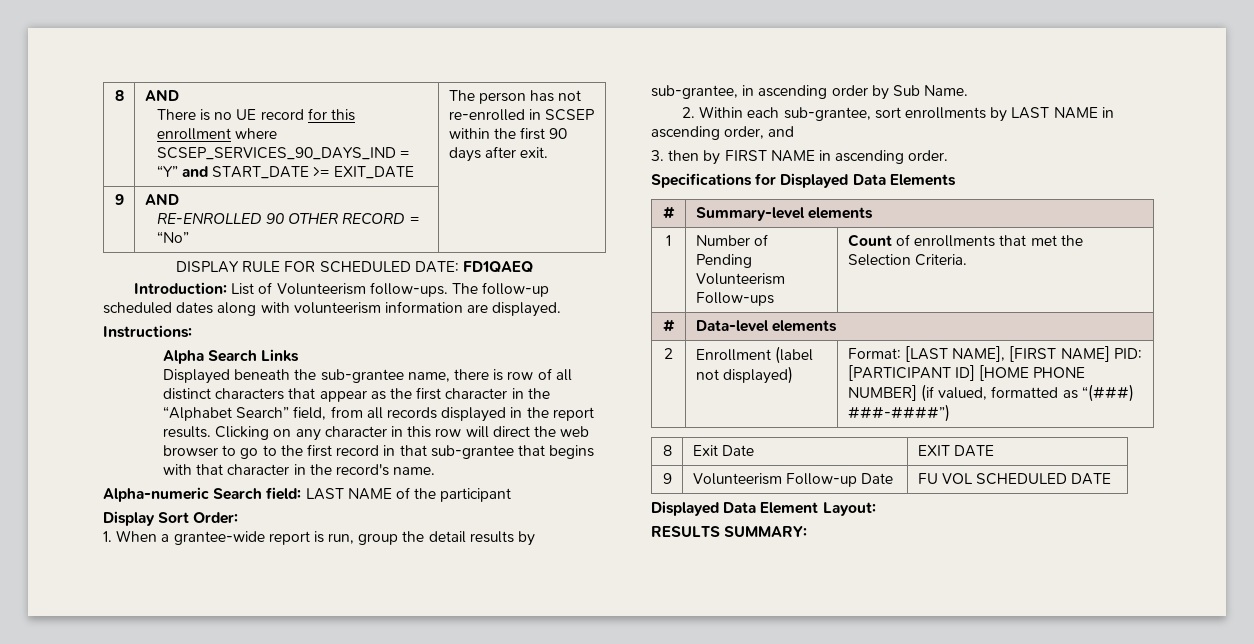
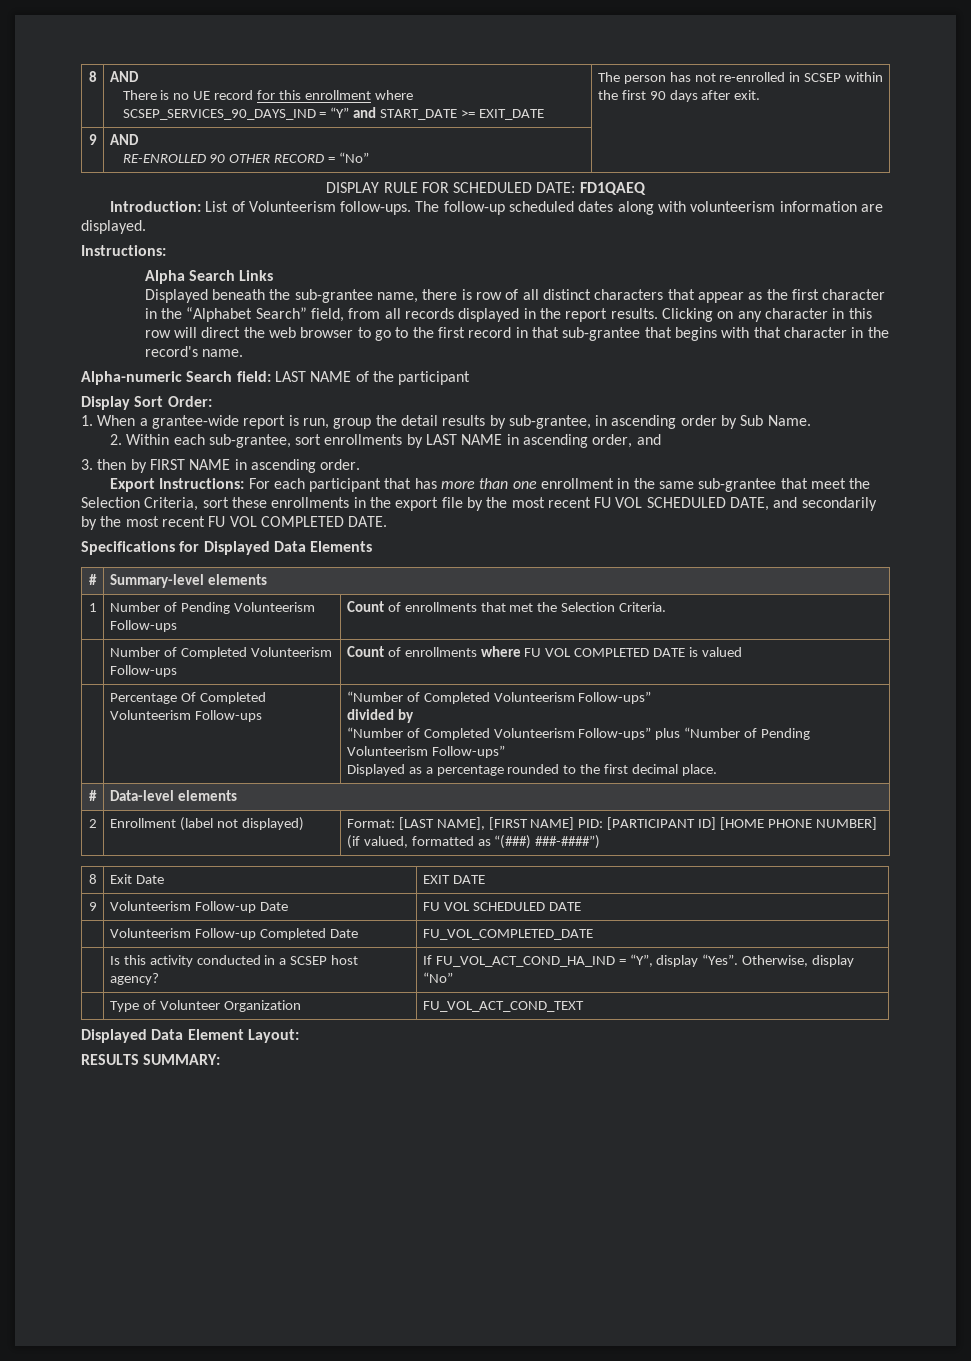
(949, 155) none -> [109,478,871,492] [81,497,877,511] [81,516,388,530] // Export Instructions: For each participant that has more than one enrollment in the same sub-grantee that meet the Selection Criteria, sort these enrollments in the export file by the most recent FU VOL SCHEDULED DATE, and secondarily by the most recent FU VOL COMPLETED DATE.
(967, 260) none -> [109,647,332,659] [109,665,177,677] [346,646,742,657] [109,692,266,704] [109,710,262,722] [346,691,652,704] [346,709,414,723] [346,727,811,740] [346,745,505,758] [346,764,717,776] // | Number of Completed Volunteerism Follow-ups | Count of enrollments where FU VOL COMPLETED DATE is valued // | Percentage Of Completed Volunteerism Follow-ups | “Number of Completed Volunteerism Follow-ups” // divided by // “Number of Completed Volunteerism Follow-ups” plus “Number of Pending Volunteerism Follow-ups” // Displayed as a percentage rounded to the first decimal place.
(1112, 479) none -> [109,928,358,940] [422,929,593,940] [109,955,359,967] [109,973,159,985] [422,954,855,967] [422,972,453,983] [109,1000,301,1012] [422,1001,584,1012] // | Volunteerism Follow-up Completed Date | FU_VOL_COMPLETED_DATE // | Is this activity conducted in a SCSEP host agency? | If FU_VOL_ACT_COND_HA_IND = “Y”, display “Yes”. Otherwise, display “No” // | Type of Volunteer Organization | FU_VOL_ACT_COND_TEXT

